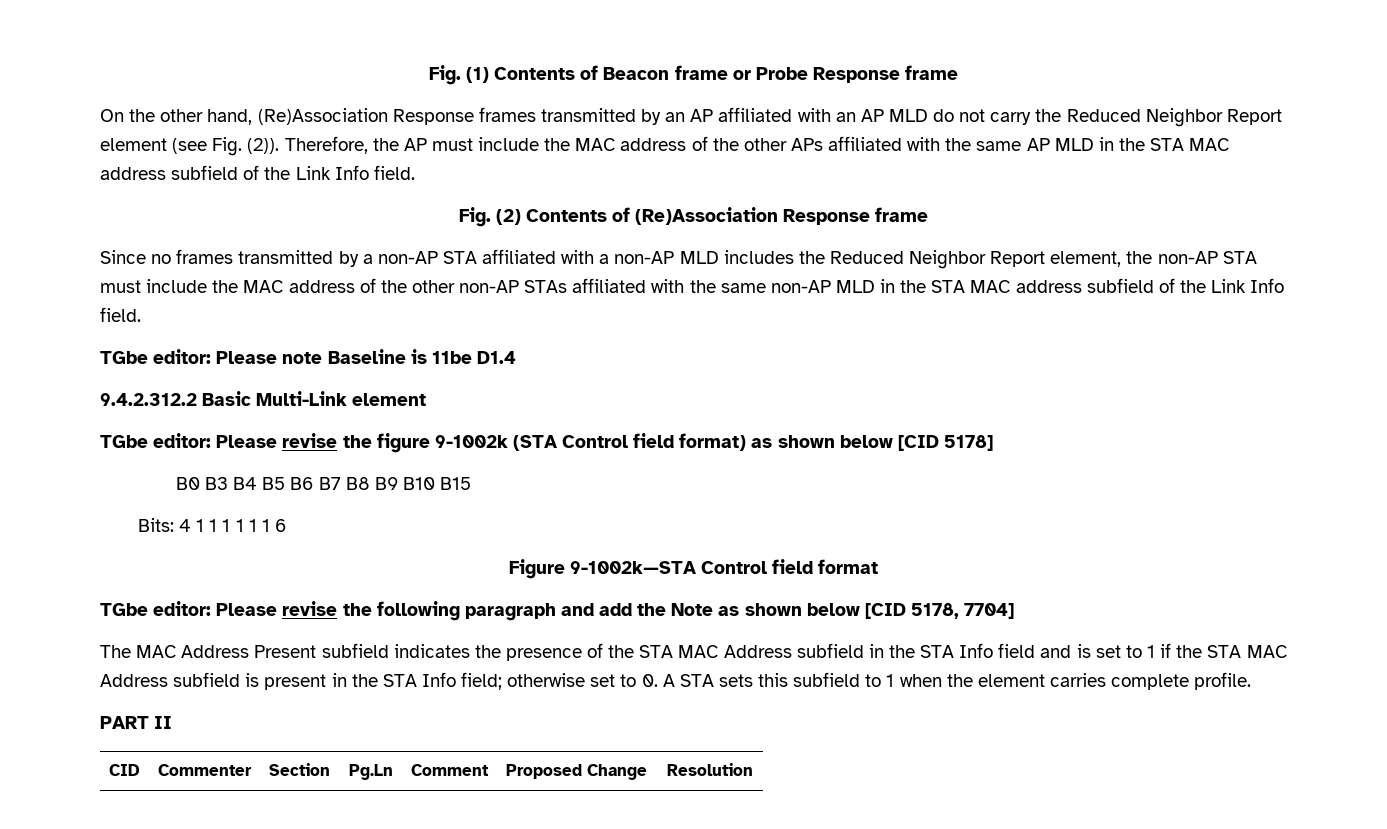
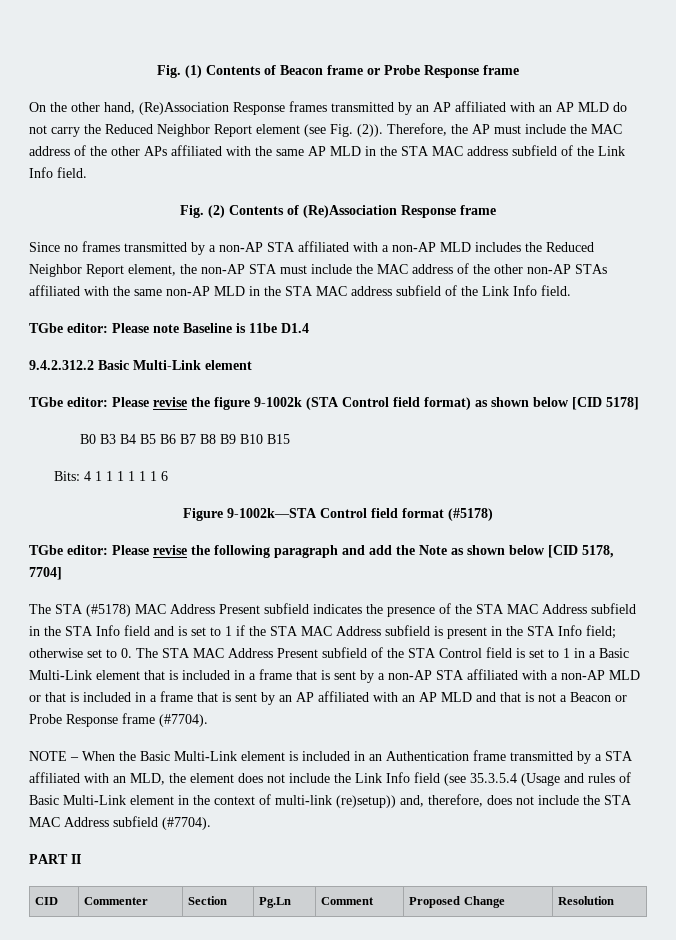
(879, 566) none -> [448,508,493,521] (#5178)
(131, 651) none -> [55,604,131,617] STA (#5178)
[662,672,1252,690] A STA sets this subfield to 1 when the element carries complete profile. -> [136,647,629,658] [29,669,640,683] [29,691,627,705] [29,713,208,727] [29,750,633,764] [29,772,631,786] [29,794,632,808] [29,816,211,830] The STA MAC Address Present subfield of the STA Control field is set to 1 in a Basic Multi-Link element that is included in a frame that is sent by a non-AP STA affiliated with a non-AP MLD or that is included in a frame that is sent by an AP affiliated with an AP MLD and that is not a Beacon or Probe Response frame (#7704). // NOTE – When the Basic Multi-Link element is included in an Authentication frame transmitted by a STA affiliated with an MLD, the element does not include the Link Info field (see 35.3.5.4 (Usage and rules of Basic Multi-Link element in the context of multi-link (re)setup)) and, therefore, does not include the STA MAC Address subfield (#7704).

